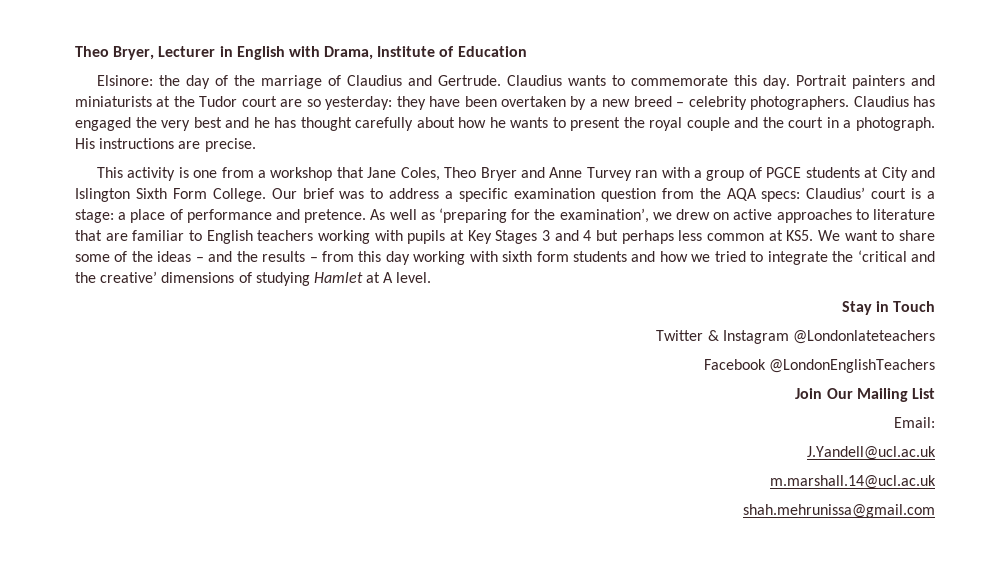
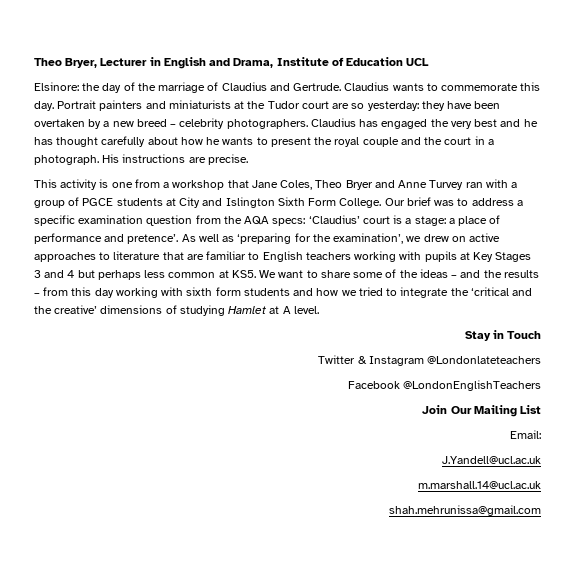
[288,46,320,57] with -> [209,58,231,66] and
(527, 51) none -> [406,58,430,66] UCL
[806,187,866,199] Claudius’ -> [308,215,360,224] ‘Claudius’
[304,209,367,223] pretence. -> [127,234,179,244] pretence’.

